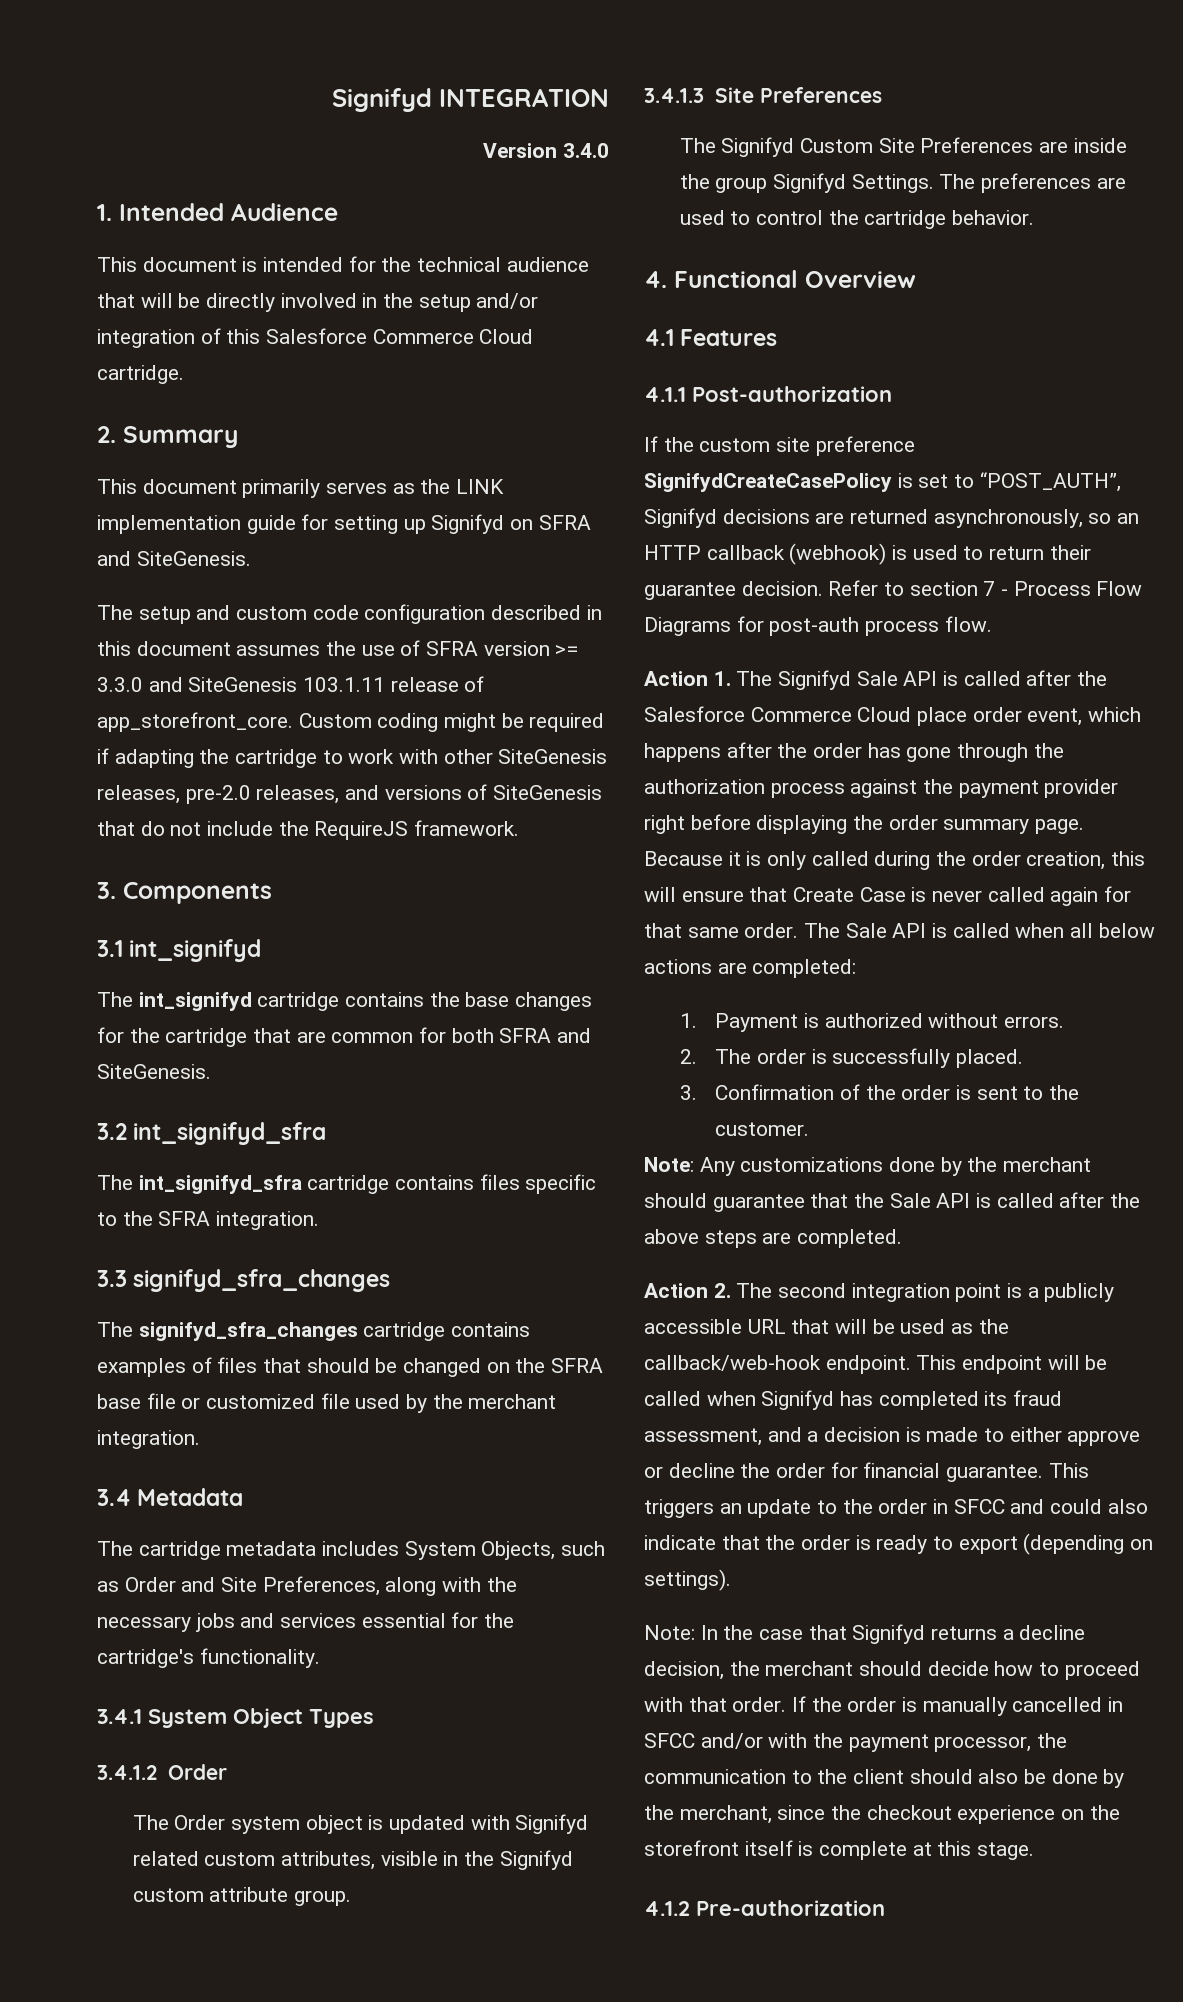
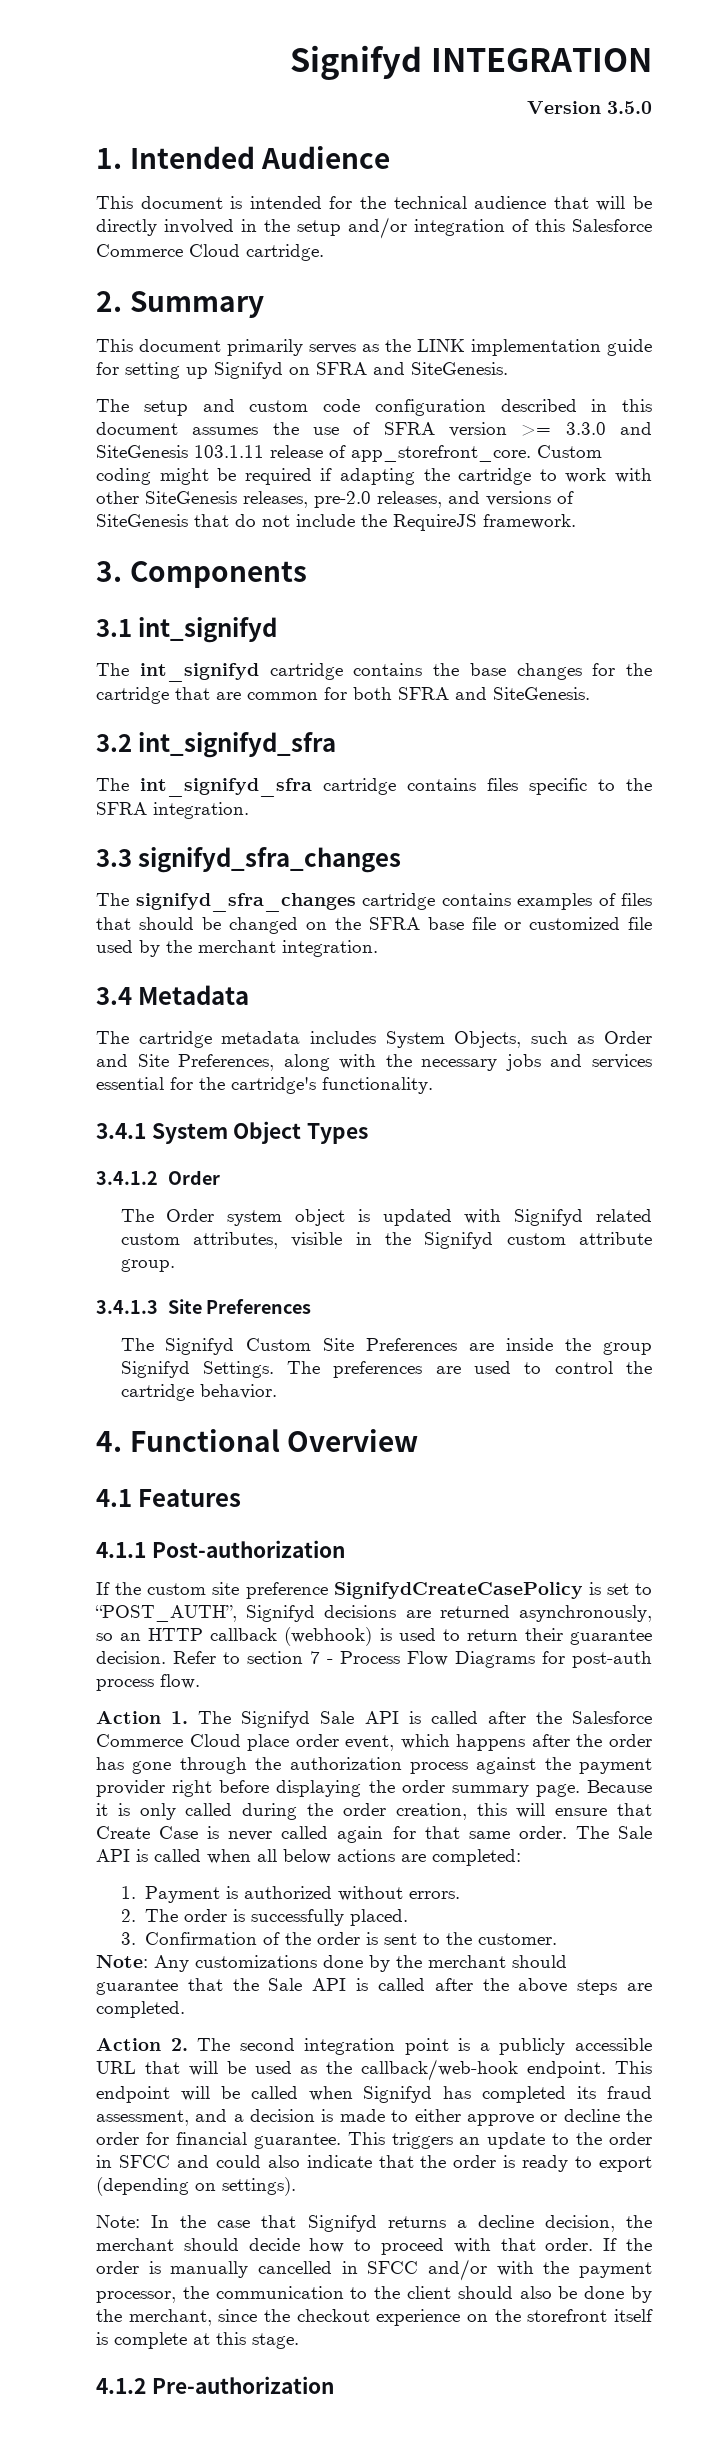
[563,143,609,158] 3.4.0 -> [607,101,652,114] 3.5.0

